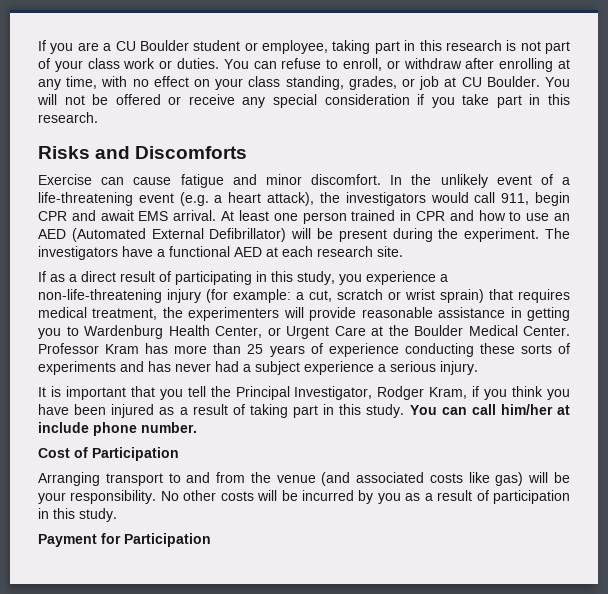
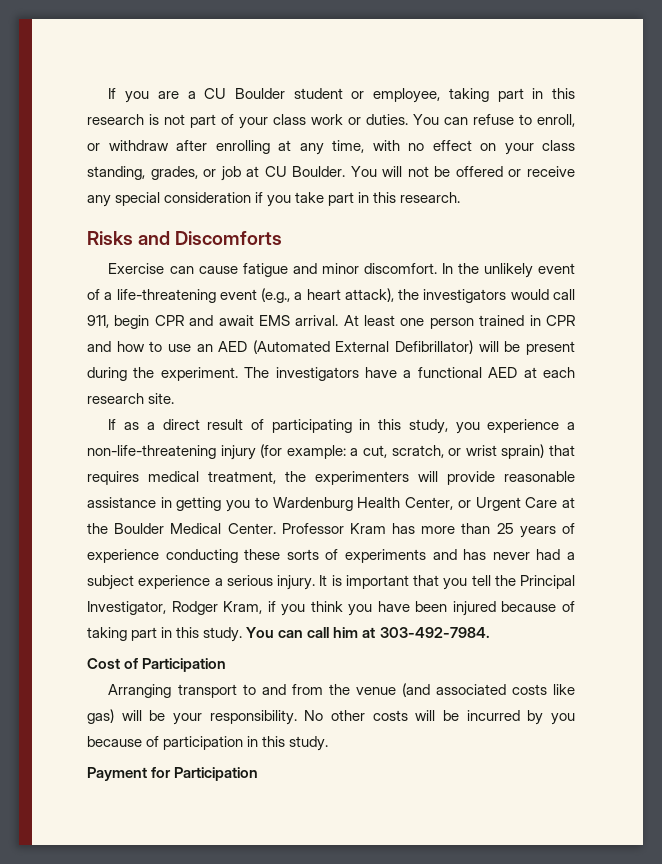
[179,192,209,206] (e.g. -> [261,288,291,303] (e.g.,
[337,289,383,300] scratch -> [391,445,444,458] scratch,
(478, 368) // -> (315, 582) none
[159,404,228,415] as a result -> [501,601,557,612] because
[500,404,570,415] [38,422,197,436] him/her at include phone number. -> [333,627,490,638] him at 303-492-7984.
[405,490,473,501] as a result -> [87,736,142,747] because

